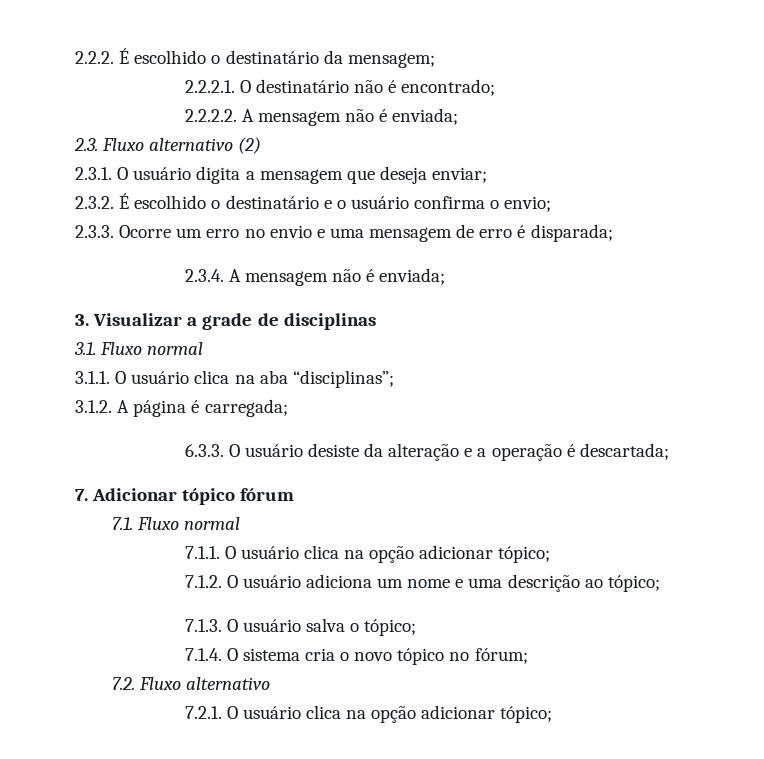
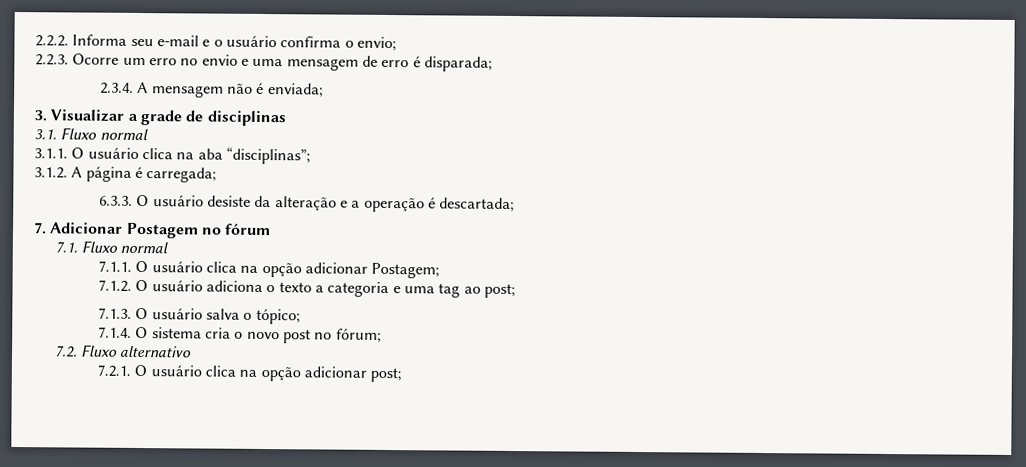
[119,48,435,68] [184,79,496,96] [184,108,459,126] [74,137,262,154] [75,166,488,184] [75,193,319,209] É escolhido o destinatário da mensagem; // 2.2.2.1. O destinatário não é encontrado; // 2.2.2.2. A mensagem não é enviada; // 2.3. Fluxo alternativo (2) // 2.3.1. O usuário digita a mensagem que deseja enviar; // 2.3.2. É escolhido o destinatário -> [72,34,199,47] Informa seu e-mail
[75,225,114,238] 2.3.3. -> [35,54,69,66] 2.2.3.
[182,488,236,505] tópico -> [125,222,222,239] Postagem no
[498,546,551,563] tópico; -> [371,262,441,279] Postagem;
[377,574,660,592] um nome e uma descrição ao tópico; -> [266,281,516,299] o texto a categoria e uma tag ao post;
[397,648,445,665] tópico -> [283,329,312,344] post
[500,706,553,723] tópico; -> [370,367,403,383] post;

